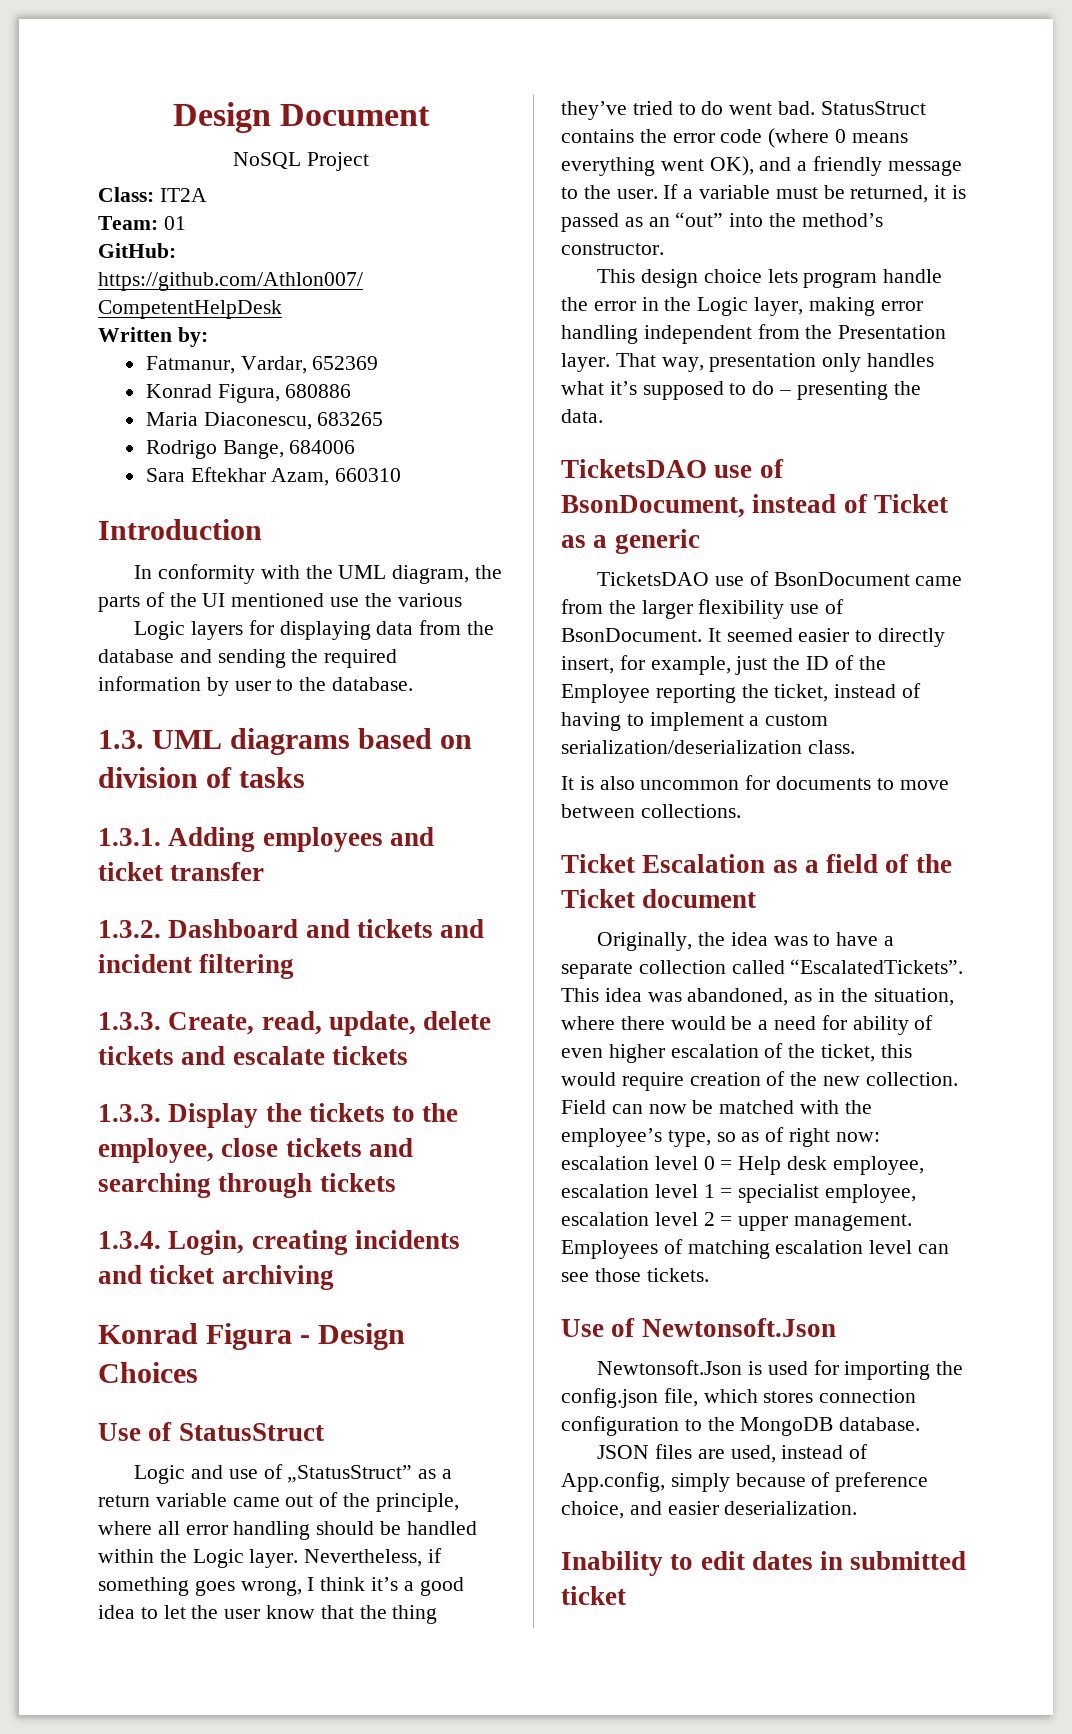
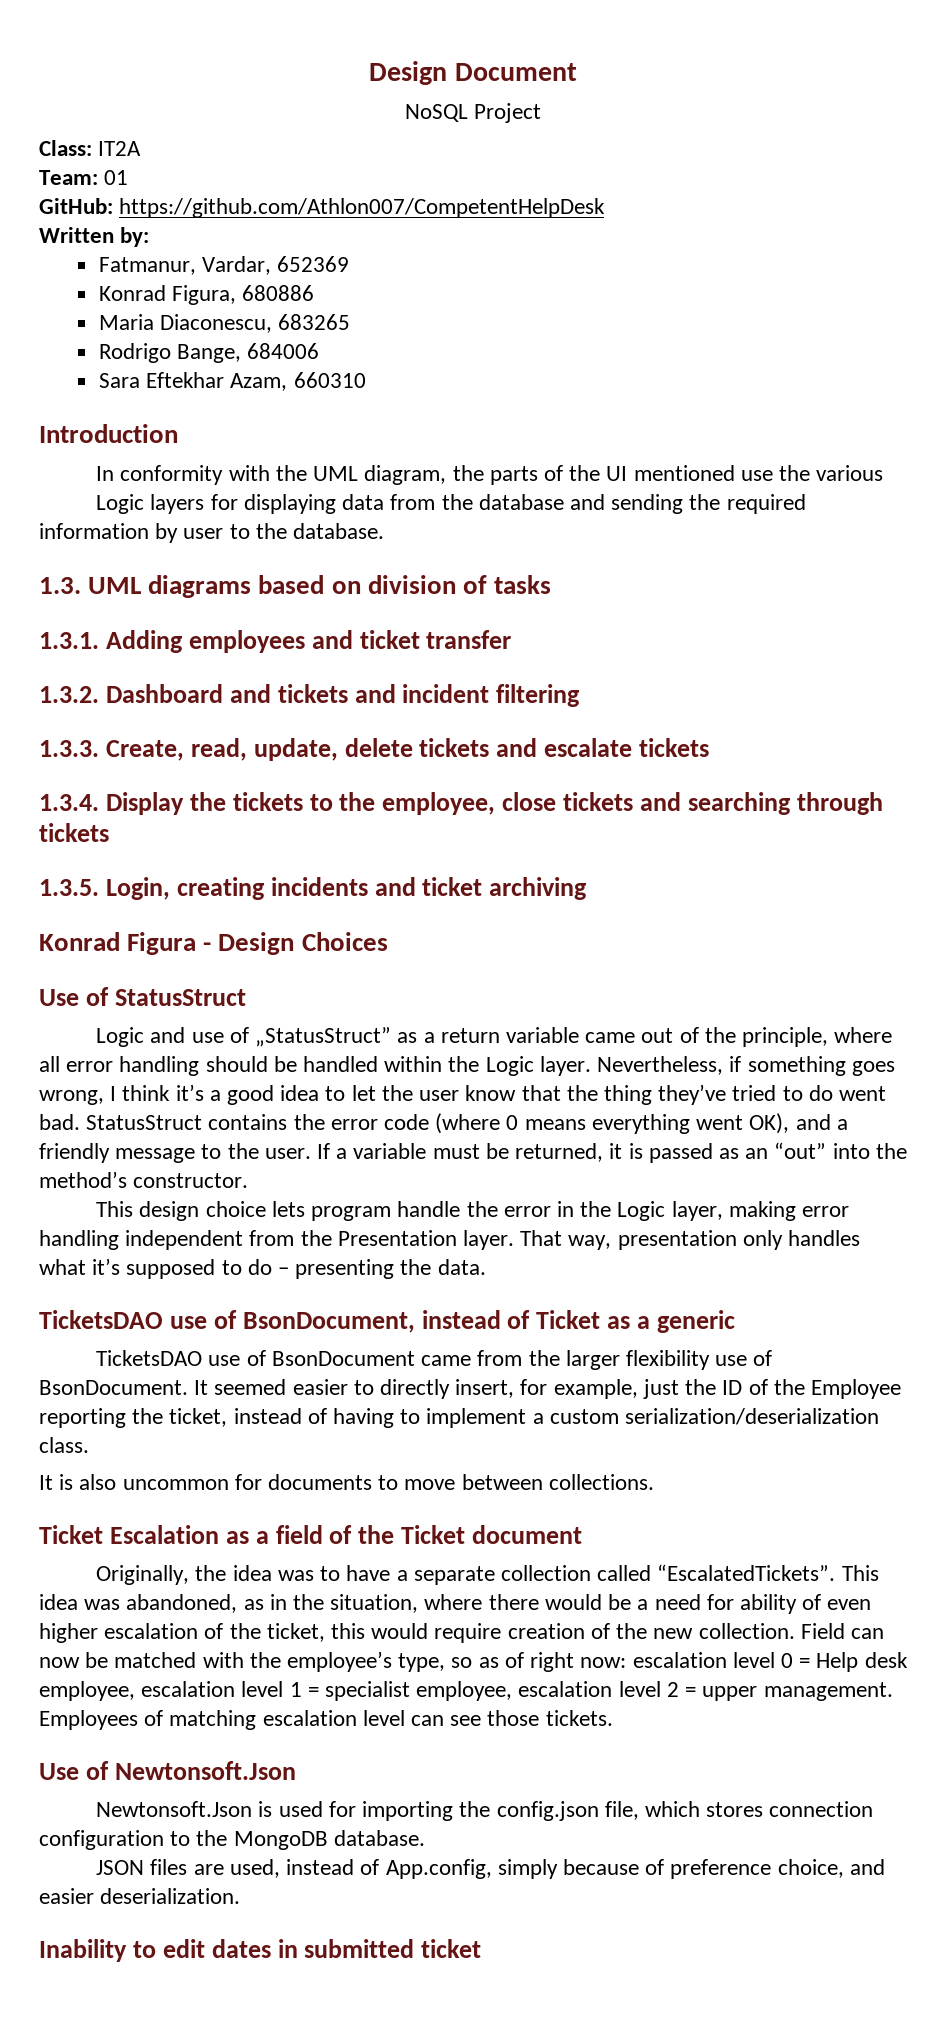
[98,1104,161,1122] 1.3.3. -> [39,794,99,811] 1.3.4.
[98,1231,161,1249] 1.3.4. -> [39,879,99,896] 1.3.5.

